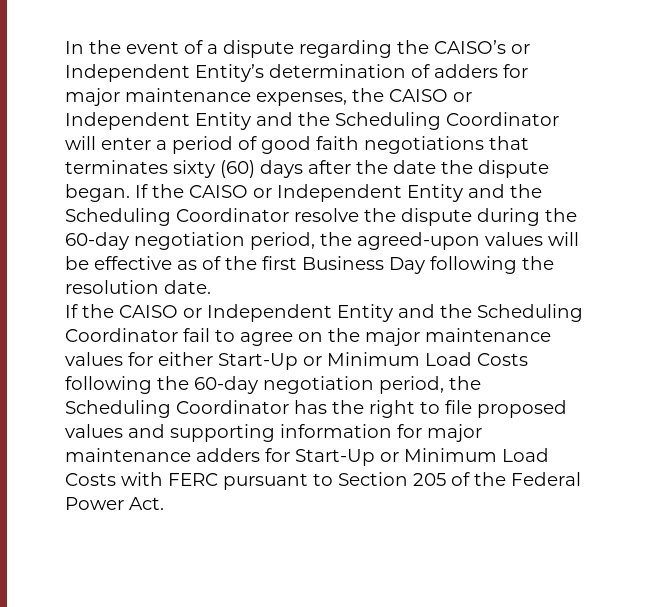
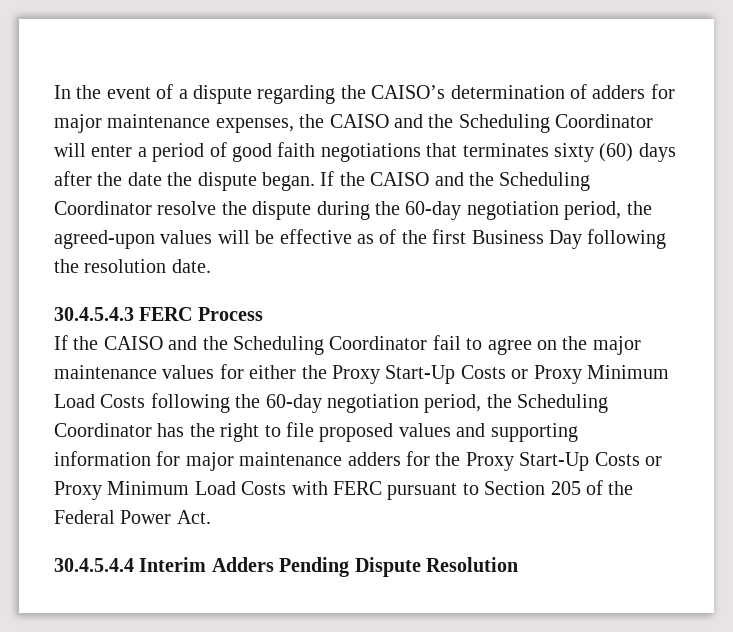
[511,44,530,54] [65,64,264,82] or Independent Entity’s -> (446, 92) none
[453,92,472,102] [65,112,251,130] or Independent Entity -> (389, 121) none
[253,184,463,202] or Independent Entity -> (430, 179) none
[65,304,393,322] // If the CAISO or Independent Entity -> [54,307,263,321] [54,335,163,350] // 30.4.5.4.3 FERC Process // If the CAISO
[218,353,322,370] Start-Up or -> [301,365,582,384] the Proxy Start-Up Costs or Proxy
[295,449,399,466] Start-Up or -> [435,452,662,471] [54,481,102,500] the Proxy Start-Up Costs or Proxy
(164, 503) none -> [54,557,518,577] // 30.4.5.4.4 Interim Adders Pending Dispute Resolution

